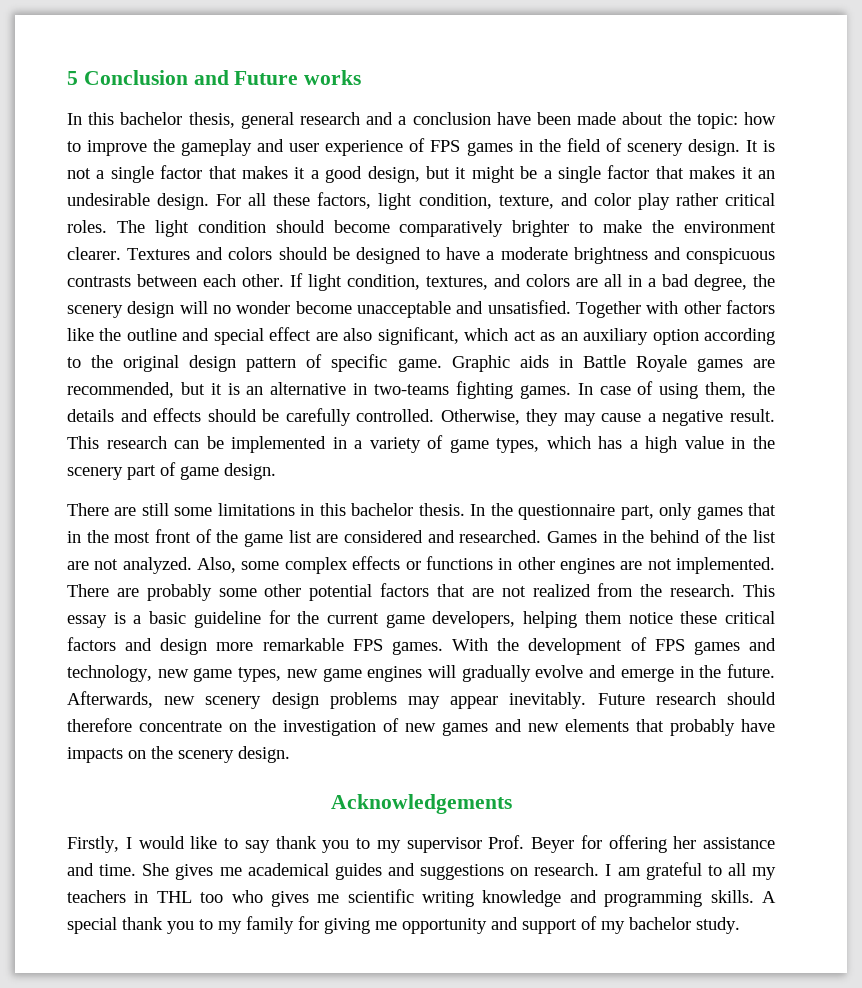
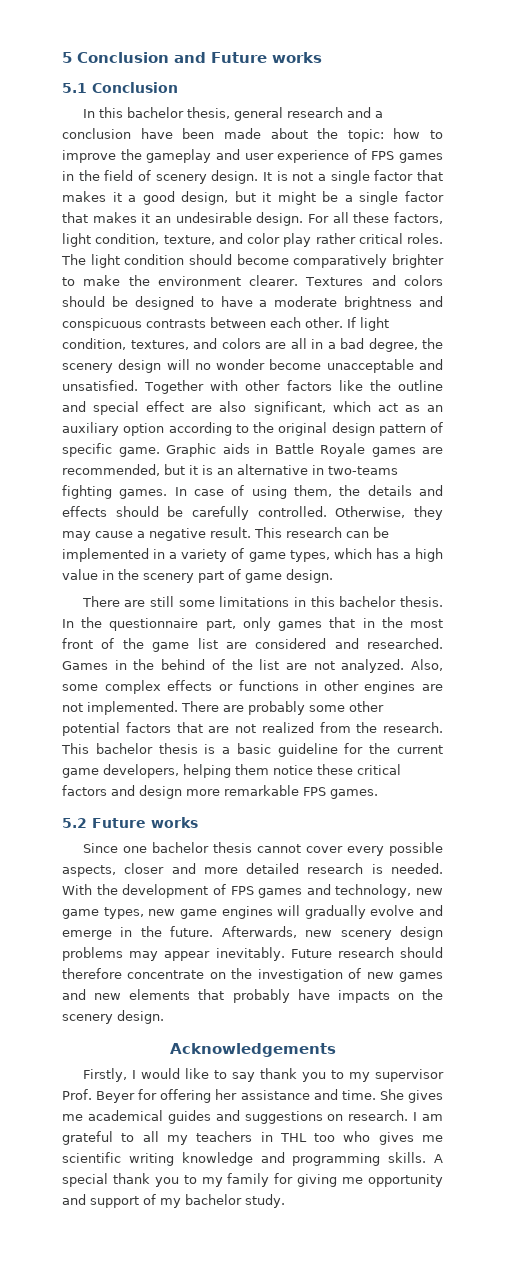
(362, 77) none -> [62,82,178,93] // 5.1 Conclusion
[67,615,107,628] essay -> [95,743,198,754] bachelor thesis
(443, 648) none -> [62,817,198,828] [82,842,443,856] [62,863,443,877] // 5.2 Future works // Since one bachelor thesis cannot cover every possible aspects, closer and more detailed research is needed.

